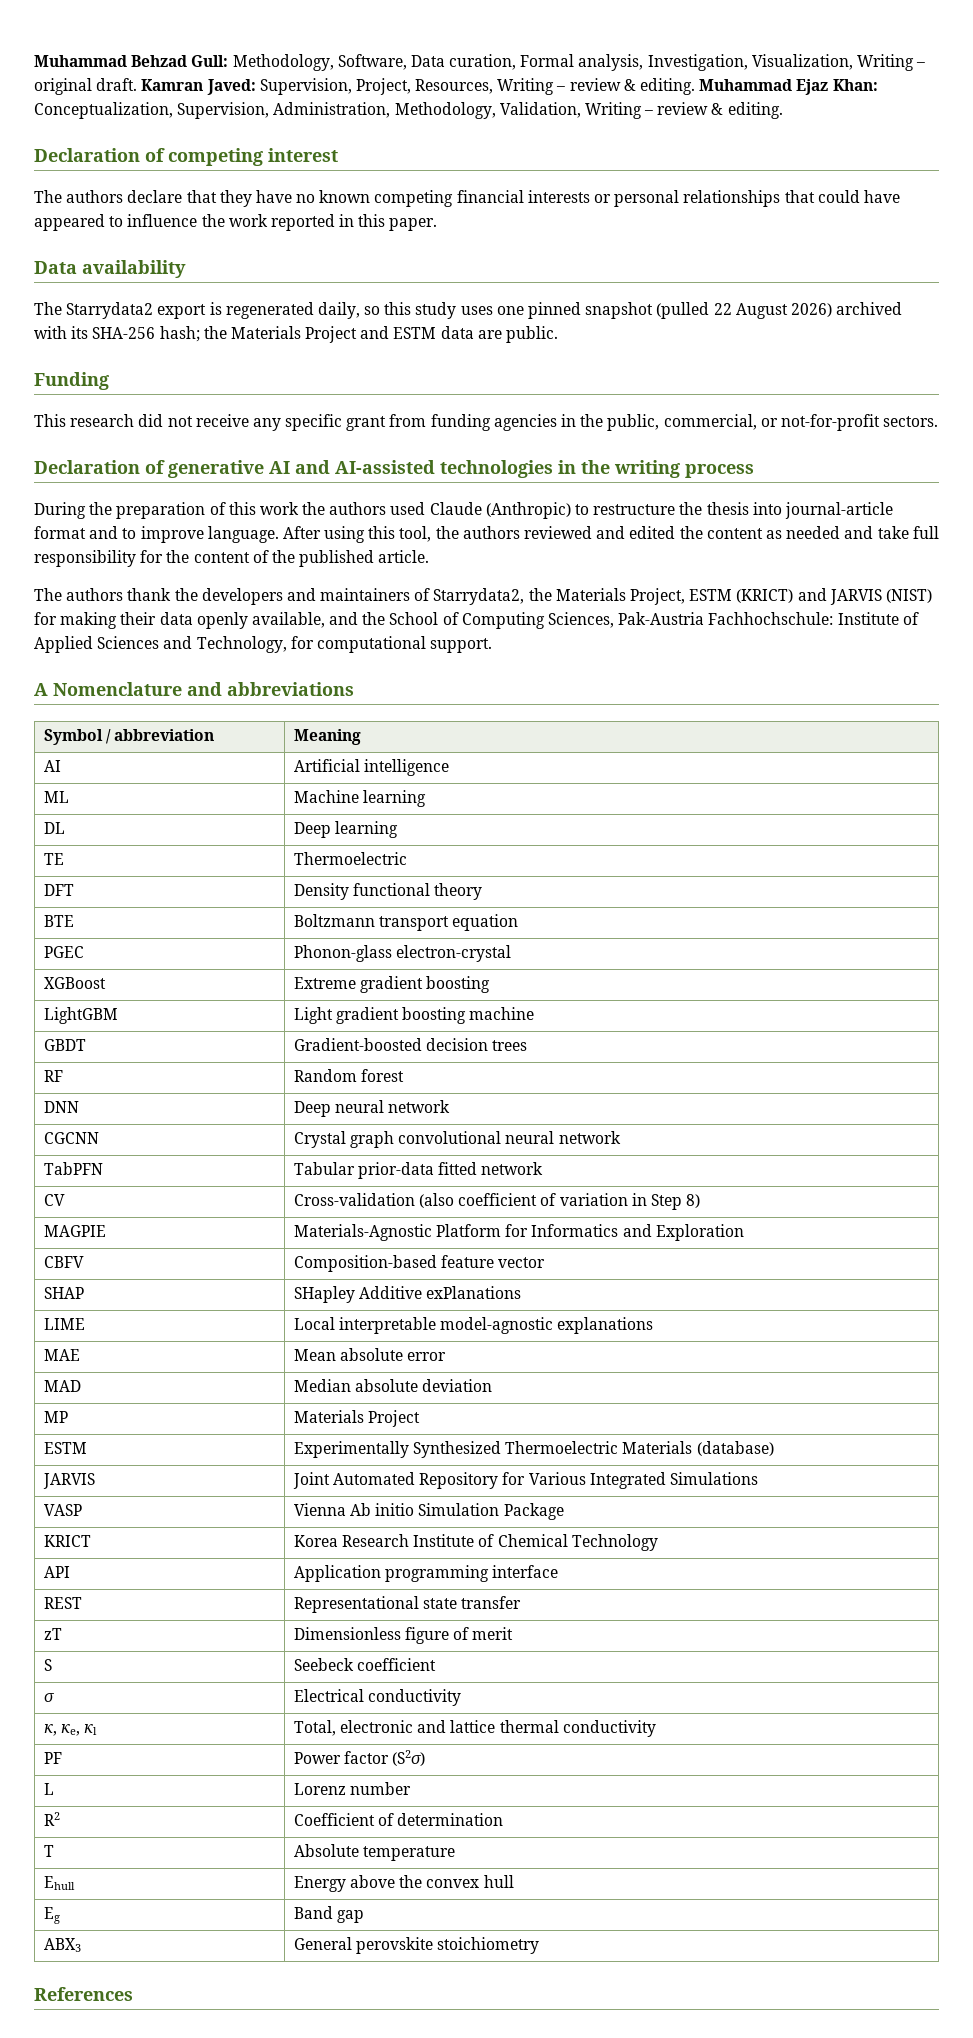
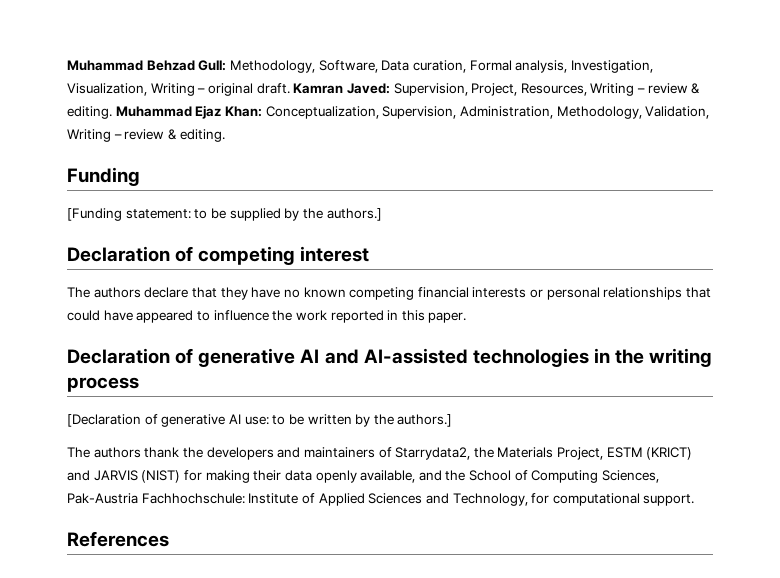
(783, 110) none -> [67,167,140,186] [67,208,382,221] // Funding // [Funding statement: to be supplied by the authors.]
[34,260,186,278] [34,302,903,319] [34,326,559,343] [34,372,109,390] [34,414,939,431] // Data availability // The Starrydata2 export is regenerated daily, so this study uses one pinned snapshot (pulled 22 August 2026) archived with its SHA-256 hash; the Materials Project and ESTM data are public. // Funding // This research did not receive any specific grant from funding agencies in the public, commercial, or not-for-profit sectors. -> (467, 317) none
[34,502,893,519] [34,526,939,543] [34,550,430,567] During the preparation of this work the authors used Claude (Anthropic) to restructure the thesis into journal-article format and to improve language. After using this tool, the authors reviewed and edited the content as needed and take full responsibility for the content of the published article. -> [67,414,453,427] [Declaration of generative AI use: to be written by the authors.]
[34,682,354,696] [43,729,215,745] [293,729,361,745] [43,760,61,772] [293,759,449,776] [43,791,69,803] [293,790,426,807] [43,822,65,834] [293,821,398,838] [43,853,64,865] [293,852,407,865] [43,884,74,896] [293,883,483,900] [43,915,74,927] [293,914,519,931] [43,946,84,958] [293,945,511,962] [43,977,106,989] [293,976,491,993] [43,1007,118,1024] [293,1007,535,1024] [43,1039,86,1051] [293,1038,528,1051] [43,1070,63,1082] [293,1069,404,1082] [43,1101,79,1113] [293,1100,451,1117] [43,1132,99,1144] [293,1131,621,1148] [43,1162,103,1175] [293,1162,544,1179] [43,1194,65,1206] [293,1193,701,1210] [43,1225,106,1237] [293,1224,744,1241] [43,1256,84,1268] [293,1255,546,1272] [43,1287,84,1299] [293,1286,522,1303] [43,1318,85,1330] [293,1317,654,1334] [43,1349,80,1361] [293,1348,447,1361] [43,1380,81,1392] [293,1379,493,1392] [43,1411,68,1423] [293,1410,420,1427] [43,1442,87,1454] [293,1441,774,1458] [42,1473,95,1489] [292,1472,758,1489] [43,1504,82,1516] [293,1503,564,1520] [43,1535,91,1547] [293,1534,658,1551] [43,1566,70,1578] [293,1565,559,1582] [43,1597,82,1609] [293,1596,522,1613] [43,1628,62,1640] [293,1627,514,1644] [43,1659,52,1671] [293,1658,436,1671] [43,1693,55,1702] [293,1689,461,1706] [43,1724,98,1736] [293,1720,656,1737] [43,1752,62,1764] [293,1750,426,1766] [43,1783,54,1795] [293,1782,411,1795] [43,1812,60,1826] [293,1813,504,1826] [43,1845,54,1857] [293,1844,455,1861] [43,1876,75,1890] [293,1875,514,1892] [43,1907,60,1924] [293,1906,364,1923] [43,1938,81,1952] [293,1937,540,1954] // A Nomenclature and abbreviations // Symbol / abbreviation | Meaning // AI | Artificial intelligence // ML | Machine learning // DL | Deep learning // TE | Thermoelectric // DFT | Density functional theory // BTE | Boltzmann transport equation // PGEC | Phonon-glass electron-crystal // XGBoost | Extreme gradient boosting // LightGBM | Light gradient boosting machine // GBDT | Gradient-boosted decision trees // RF | Random forest // DNN | Deep neural network // CGCNN | Crystal graph convolutional neural network // TabPFN | Tabular prior-data fitted network // CV | Cross-validation (also coefficient of variation in Step 8) // MAGPIE | Materials-Agnostic Platform for Informatics and Exploration // CBFV | Composition-based feature vector // SHAP | SHapley Additive exPlanations // LIME | Local interpretable model-agnostic explanations // MAE | Mean absolute error // MAD | Median absolute deviation // MP | Materials Project // ESTM | Experimentally Synthesized Thermoelectric Materials (database) // JARVIS | Joint Automated Repository for Various Integrated Simulations // VASP | Vienna Ab initio Simulation Package // KRICT | Korea Research Institute of Chemical Technology // API | Application programming interface // REST | Representational state transfer // zT | Dimensionless figure of merit // S | Seebeck coefficient // σ | Electrical conductivity // κ, κe, κl | Total, electronic and lattice thermal conductivity // PF | Power factor (S2σ) // L | Lorenz number // R2 | Coefficient of determination // T | Absolute temperature // Ehull | Energy above the convex hull // Eg | Band gap // ABX3 | General perovskite stoichiometry -> (695, 500) none

